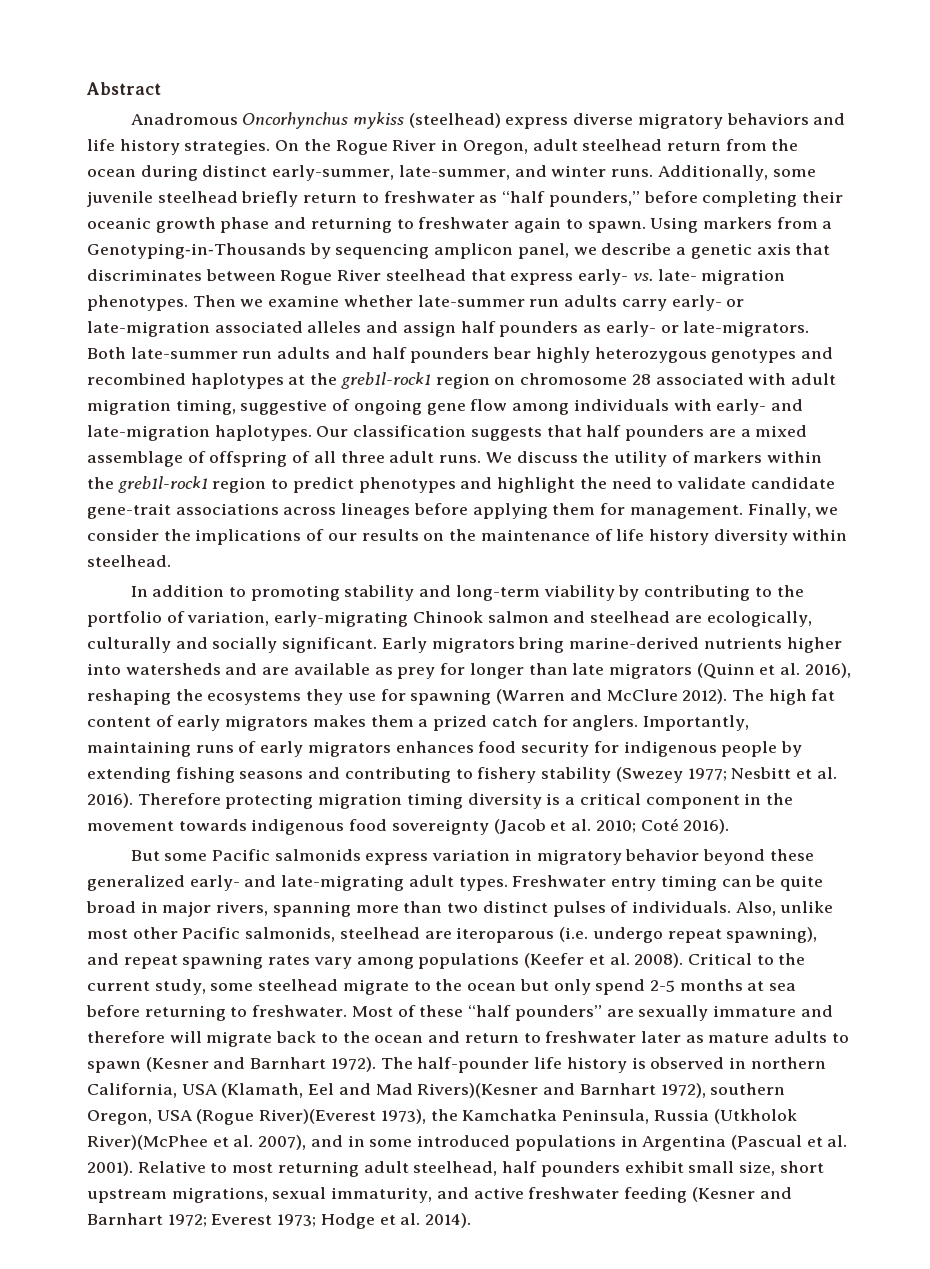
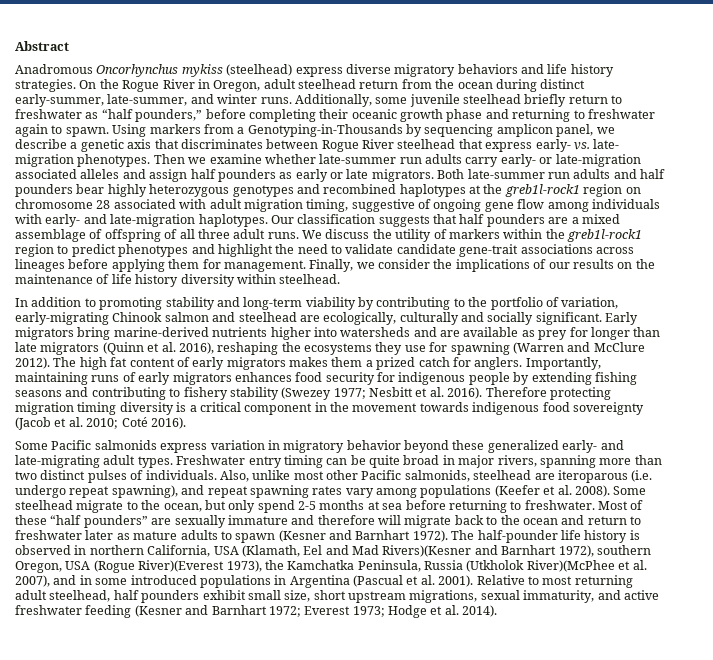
[605,321,810,337] early- or late-migrators. -> [295,169,434,182] early or late migrators.
[130,850,208,861] But some -> [15,441,48,450] Some
[687,953,806,965] [87,979,254,995] Critical to the current study, some -> [613,486,647,495] Some
[467,983,517,991] ocean -> [163,503,202,512] ocean,

